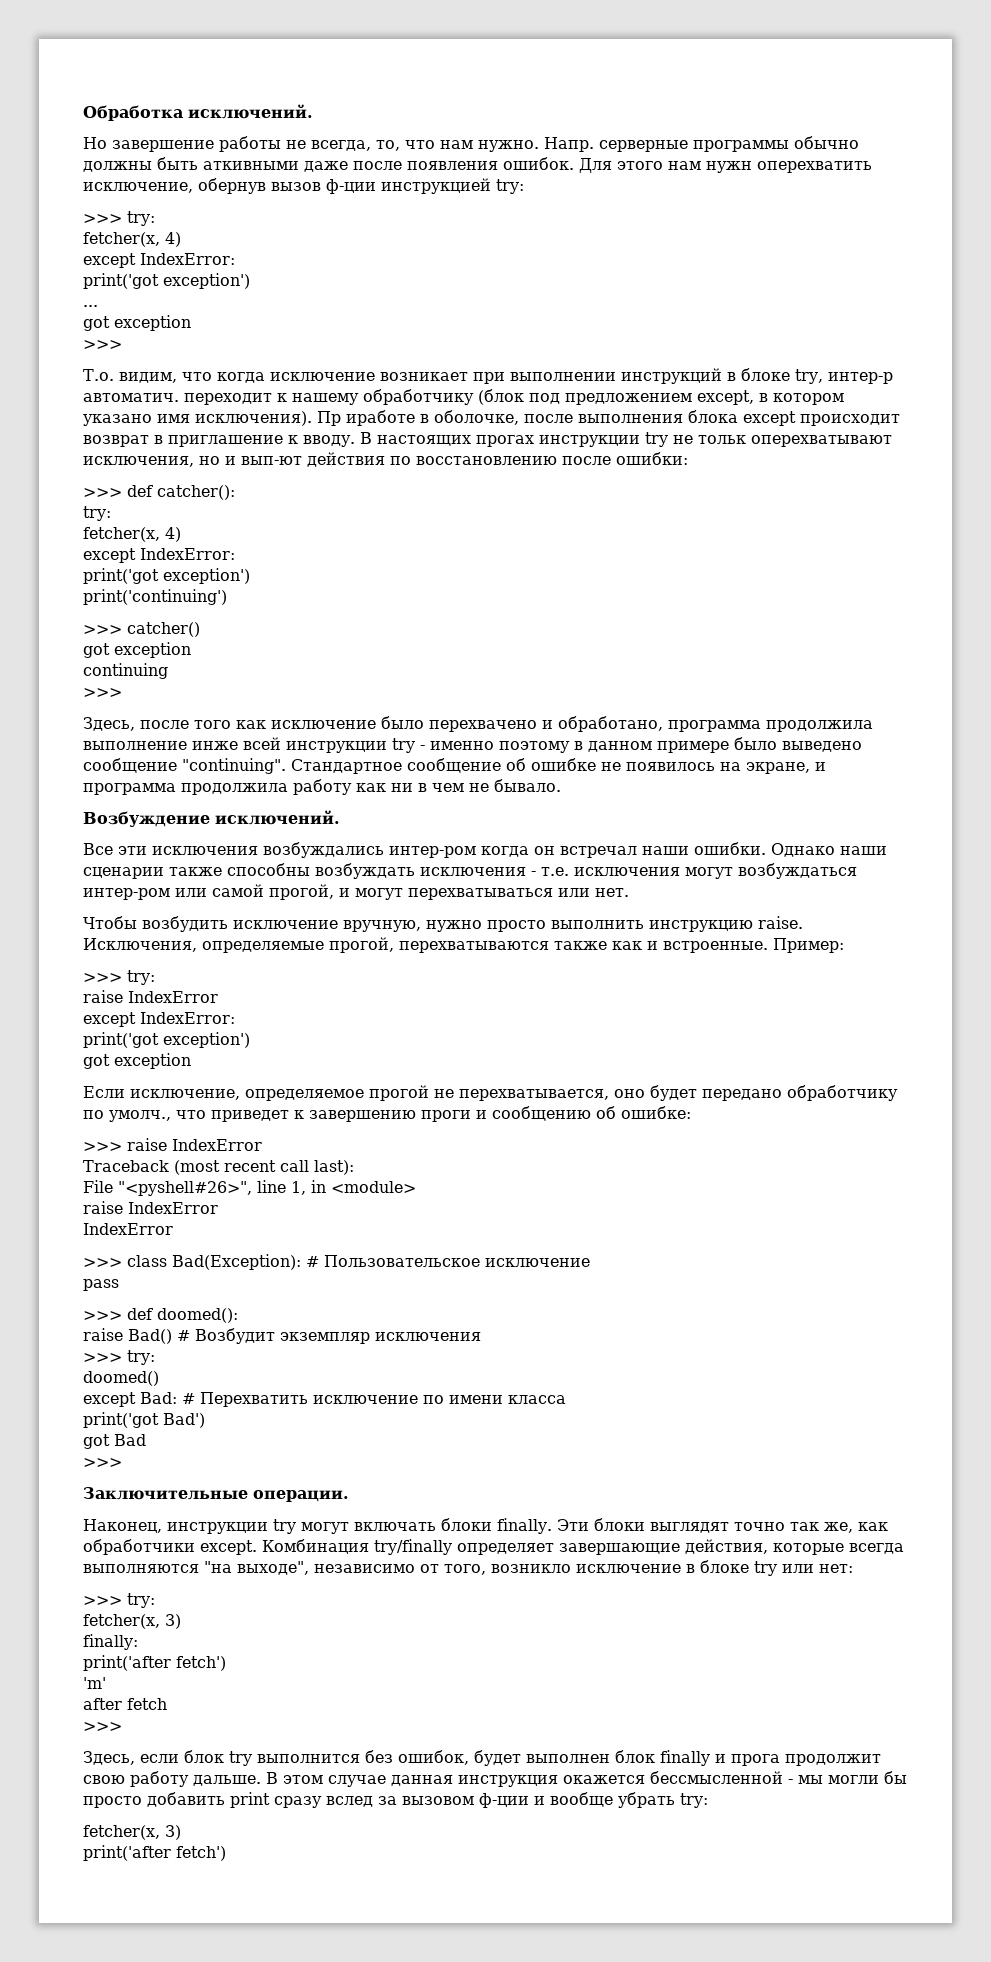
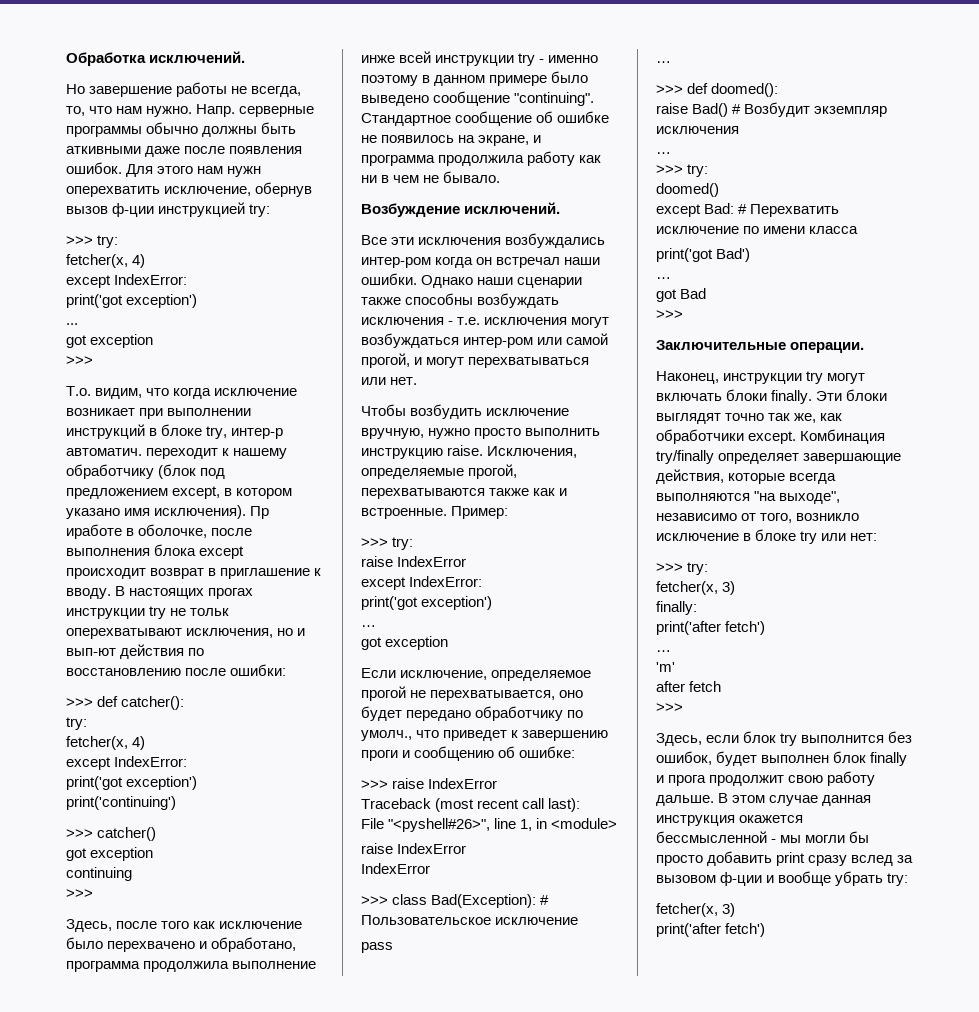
(250, 1040) none -> [361,625,376,627] // …
(119, 1285) none -> [656,61,671,63] // …
(481, 1336) none -> [656,152,671,154] // …
(205, 1420) none -> [656,277,671,279] // …
(226, 1663) none -> [656,650,671,652] // …

